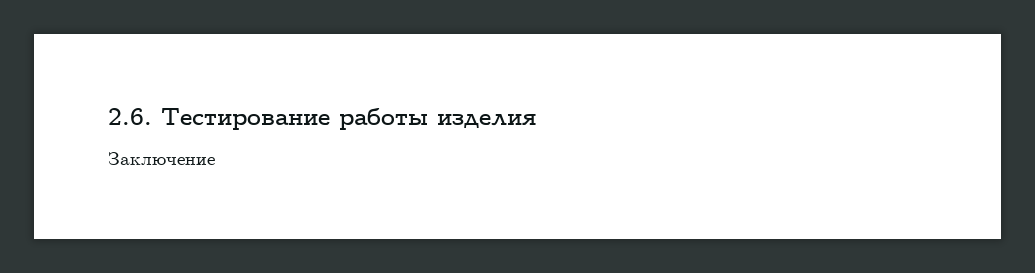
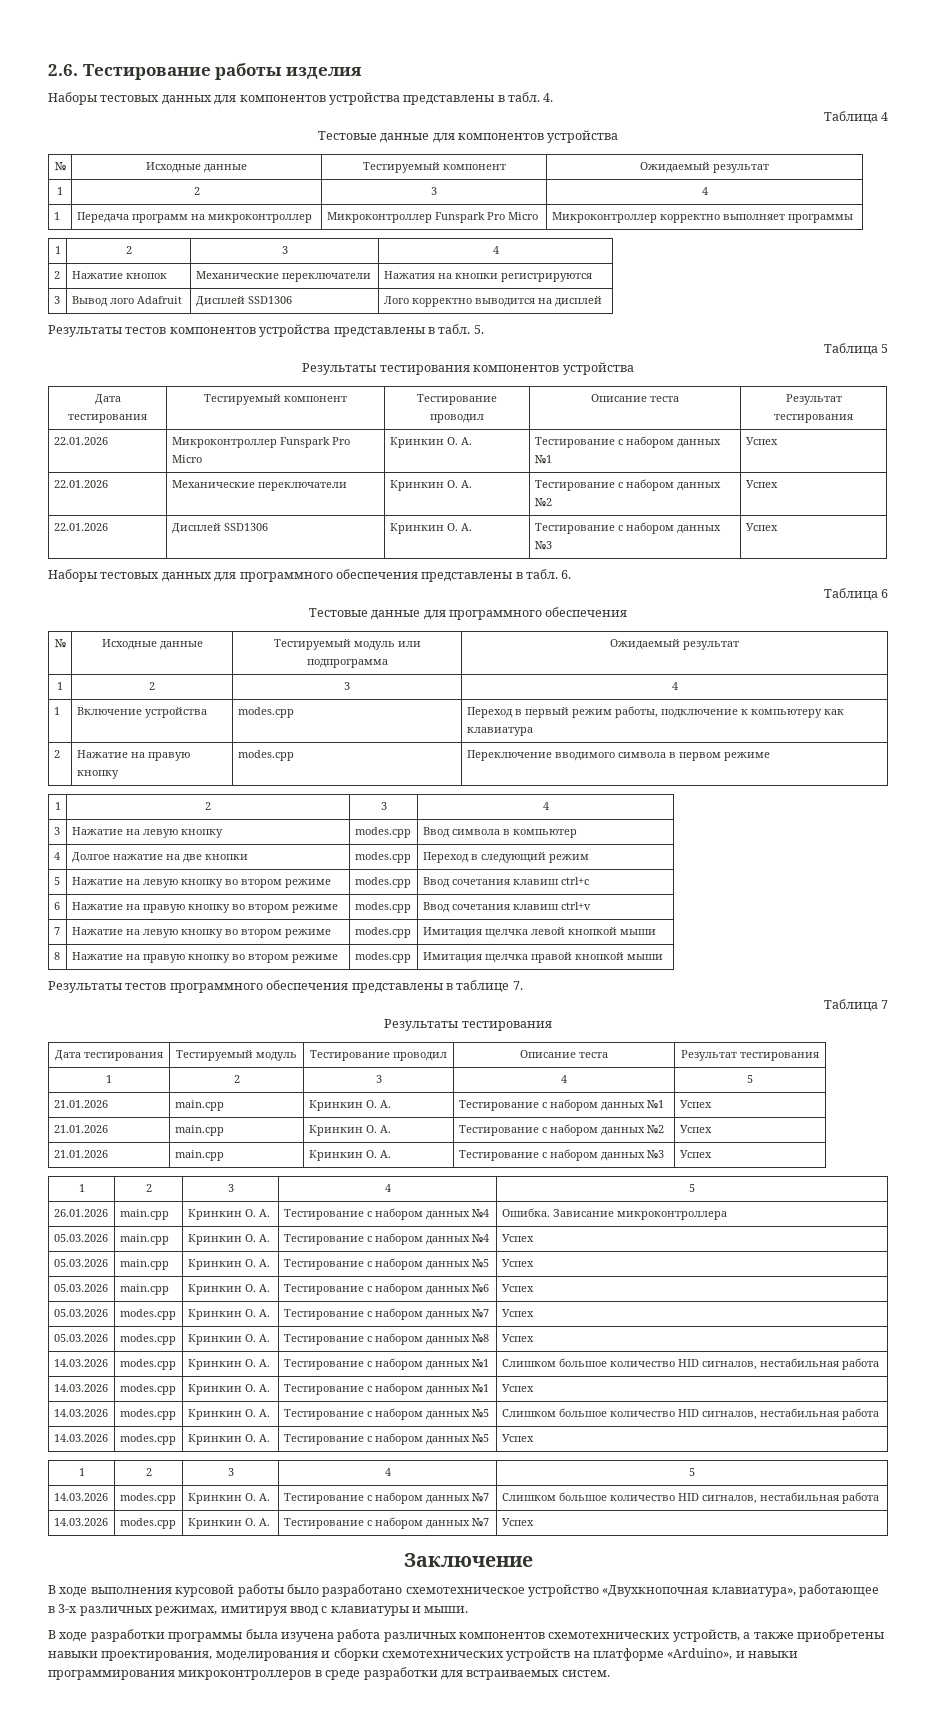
[108,152,215,165] Заключение -> [48,92,554,105] [823,111,888,124] [317,130,619,143] [54,162,66,171] [146,162,247,173] [362,162,506,173] [640,162,769,173] [57,187,63,195] [193,187,200,195] [431,187,437,195] [701,187,708,195] [53,212,60,220] [76,212,312,223] [326,212,538,223] [551,212,853,223] [54,246,61,254] [125,246,132,254] [281,246,288,254] [492,246,499,254] [53,271,60,279] [71,271,167,279] [195,271,371,282] [383,271,592,282] [53,296,60,304] [71,296,182,307] [195,296,292,307] [383,296,602,307] [48,324,484,337] [823,343,888,356] [302,362,634,375] [94,394,121,405] [68,414,147,423] [204,394,347,405] [417,394,497,405] [430,414,484,423] [591,394,679,402] [785,394,842,405] [774,414,853,423] [53,437,108,445] [171,437,350,448] [171,455,202,463] [389,437,472,448] [534,436,721,448] [534,455,552,464] [745,437,778,445] [53,480,108,488] [171,480,347,491] [389,480,472,491] [534,479,721,491] [534,498,552,507] [745,480,778,488] [53,523,108,531] [171,523,268,534] [389,523,472,534] [534,522,721,534] [534,541,552,550] [745,523,778,531] [48,569,572,582] [823,588,888,601] [308,607,628,620] [54,639,66,648] [101,639,203,650] [273,639,421,650] [306,659,388,668] [610,639,739,650] [57,682,63,690] [149,682,155,690] [344,682,350,690] [671,682,678,690] [53,707,60,715] [76,707,207,718] [237,707,294,718] [466,706,844,718] [466,727,533,736] [53,750,60,758] [76,750,190,761] [76,770,119,779] [237,750,294,761] [466,750,770,761] [54,802,61,810] [205,802,211,810] [380,802,387,810] [542,802,549,810] [53,827,60,835] [71,827,223,838] [354,827,411,838] [422,827,577,838] [53,852,60,860] [71,852,248,863] [354,852,411,863] [422,852,589,863] [53,877,60,885] [71,877,331,888] [354,877,411,888] [422,877,589,888] [53,902,60,910] [71,902,338,913] [354,902,411,913] [422,902,591,913] [53,927,60,935] [71,927,331,938] [354,927,411,938] [422,927,656,938] [53,952,60,960] [71,952,338,963] [354,952,411,963] [422,952,663,963] [48,980,523,993] [823,999,888,1012] [384,1019,552,1031] [55,1050,163,1061] [176,1050,297,1061] [310,1050,447,1061] [520,1050,608,1058] [681,1050,819,1061] [106,1075,112,1083] [233,1075,240,1083] [375,1075,382,1083] [561,1075,567,1083] [747,1075,753,1083] [53,1100,108,1108] [174,1100,224,1111] [308,1100,391,1111] [458,1099,664,1111] [679,1100,712,1108] [53,1125,108,1133] [174,1125,224,1136] [308,1125,391,1136] [458,1124,664,1136] [679,1125,712,1133] [53,1150,108,1158] [174,1150,224,1161] [308,1150,391,1161] [458,1149,664,1161] [679,1150,712,1158] [78,1184,85,1192] [145,1184,152,1192] [227,1184,234,1192] [384,1184,391,1192] [689,1184,695,1192] [53,1209,108,1217] [119,1209,169,1220] [187,1209,270,1220] [283,1208,489,1220] [501,1208,727,1220] [53,1234,108,1242] [119,1234,169,1245] [187,1234,270,1245] [283,1233,489,1245] [501,1234,534,1242] [53,1259,108,1267] [119,1259,169,1270] [187,1259,270,1270] [283,1258,489,1270] [501,1259,534,1267] [53,1284,108,1292] [119,1284,169,1295] [187,1284,270,1295] [283,1283,489,1295] [501,1284,534,1292] [53,1309,108,1317] [119,1309,176,1320] [187,1309,270,1320] [283,1308,489,1320] [501,1309,534,1317] [53,1334,108,1342] [119,1334,176,1345] [187,1334,270,1345] [283,1333,489,1345] [501,1334,534,1342] [53,1359,108,1367] [119,1359,176,1370] [187,1359,270,1370] [283,1358,489,1370] [501,1358,879,1370] [53,1384,108,1392] [119,1384,176,1395] [187,1384,270,1395] [283,1383,489,1395] [501,1384,534,1392] [53,1409,108,1417] [119,1409,176,1420] [187,1409,270,1420] [283,1408,489,1420] [501,1408,879,1420] [53,1434,108,1442] [119,1434,176,1445] [187,1434,270,1445] [283,1433,489,1445] [501,1434,534,1442] [78,1468,85,1476] [145,1468,152,1476] [227,1468,234,1476] [384,1468,391,1476] [689,1468,695,1476] [53,1493,108,1501] [119,1493,176,1504] [187,1493,270,1504] [283,1492,489,1504] [501,1492,879,1504] [53,1518,108,1526] [119,1518,176,1529] [187,1518,270,1529] [283,1517,489,1529] [501,1518,534,1526] [403,1553,533,1567] [48,1584,880,1597] [48,1604,469,1616] [48,1629,884,1642] [48,1648,799,1661] [48,1667,610,1680] Наборы тестовых данных для компонентов устройства представлены в табл. 4. // Таблица 4 // Тестовые данные для компонентов устройства // № | Исходные данные | Тестируемый компонент | Ожидаемый результат // 1 | 2 | 3 | 4 // 1 | Передача программ на микроконтроллер | Микроконтроллер Funspark Pro Micro | Микроконтроллер корректно выполняет программы // 1 | 2 | 3 | 4 // 2 | Нажатие кнопок | Механические переключатели | Нажатия на кнопки регистрируются // 3 | Вывод лого Adafruit | Дисплей SSD1306 | Лого корректно выводится на дисплей // Результаты тестов компонентов устройства представлены в табл. 5. // Таблица 5 // Результаты тестирования компонентов устройства // Дата тестирования | Тестируемый компонент | Тестирование проводил | Описание теста | Результат тестирования // 22.01.2026 | Микроконтроллер Funspark Pro Micro | Кринкин О. А. | Тестирование с набором данных №1 | Успех // 22.01.2026 | Механические переключатели | Кринкин О. А. | Тестирование с набором данных №2 | Успех // 22.01.2026 | Дисплей SSD1306 | Кринкин О. А. | Тестирование с набором данных №3 | Успех // Наборы тестовых данных для программного обеспечения представлены в табл. 6. // Таблица 6 // Тестовые данные для программного обеспечения // № | Исходные данные | Тестируемый модуль или подпрограмма | Ожидаемый результат // 1 | 2 | 3 | 4 // 1 | Включение устройства | modes.cpp | Переход в первый режим работы, подключение к компьютеру как клавиатура // 2 | Нажатие на правую кнопку | modes.cpp | Переключение вводимого символа в первом режиме // 1 | 2 | 3 | 4 // 3 | Нажатие на левую кнопку | modes.cpp | Ввод символа в компьютер // 4 | Долгое нажатие на две кнопки | modes.cpp | Переход в следующий режим // 5 | Нажатие на левую кнопку во втором режиме | modes.cpp | Ввод сочетания клавиш ctrl+c // 6 | Нажатие на правую кнопку во втором режиме | modes.cpp | Ввод сочетания клавиш ctrl+v // 7 | Нажатие на левую кнопку во втором режиме | modes.cpp | Имитация щелчка левой кнопкой мыши // 8 | Нажатие на правую кнопку во втором режиме | modes.cpp | Имитация щелчка правой кнопкой мыши // Результаты тестов программного обеспечения представлены в таблице 7. // Таблица 7 // Результаты тестирования // Дата тестирования | Тестируемый модуль | Тестирование проводил | Описание теста | Результат тестирования // 1 | 2 | 3 | 4 | 5 // 21.01.2026 | main.cpp | Кринкин О. А. | Тестирование с набором данных №1 | Успех // 21.01.2026 | main.cpp | Кринкин О. А. | Тестирование с набором данных №2 | Успех // 21.01.2026 | main.cpp | Кринкин О. А. | Тестирование с набором данных №3 | Успех // 1 | 2 | 3 | 4 | 5 // 26.01.2026 | main.cpp | Кринкин О. А. | Тестирование с набором данных №4 | Ошибка. Зависание микроконтроллера // 05.03.2026 | main.cpp | Кринкин О. А. | Тестирование с набором данных №4 | Успех // 05.03.2026 | main.cpp | Кринкин О. А. | Тестирование с набором данных №5 | Успех // 05.03.2026 | main.cpp | Кринкин О. А. | Тестирование с набором данных №6 | Успех // 05.03.2026 | modes.cpp | Кринкин О. А. | Тестирование с набором данных №7 | Успех // 05.03.2026 | modes.cpp | Кринкин О. А. | Тестирование с набором данных №8 | Успех // 14.03.2026 | modes.cpp | Кринкин О. А. | Тестирование с набором данных №1 | Слишком большое количество HID сигналов, нестабильная работа // 14.03.2026 | modes.cpp | Кринкин О. А. | Тестирование с набором данных №1 | Успех // 14.03.2026 | modes.cpp | Кринкин О. А. | Тестирование с набором данных №5 | Слишком большое количество HID сигналов, нестабильная работа // 14.03.2026 | modes.cpp | Кринкин О. А. | Тестирование с набором данных №5 | Успех // 1 | 2 | 3 | 4 | 5 // 14.03.2026 | modes.cpp | Кринкин О. А. | Тестирование с набором данных №7 | Слишком большое количество HID сигналов, нестабильная работа // 14.03.2026 | modes.cpp | Кринкин О. А. | Тестирование с набором данных №7 | Успех // Заключение // В ходе выполнения курсовой работы было разработано схемотехническое устройство «Двухкнопочная клавиатура», работающее в 3-х различных режимах, имитируя ввод с клавиатуры и мыши. // В ходе разработки программы была изучена работа различных компонентов схемотехнических устройств, а также приобретены навыки проектирования, моделирования и сборки схемотехнических устройств на платформе «Arduino», и навыки программирования микроконтроллеров в среде разработки для встраиваемых систем.

